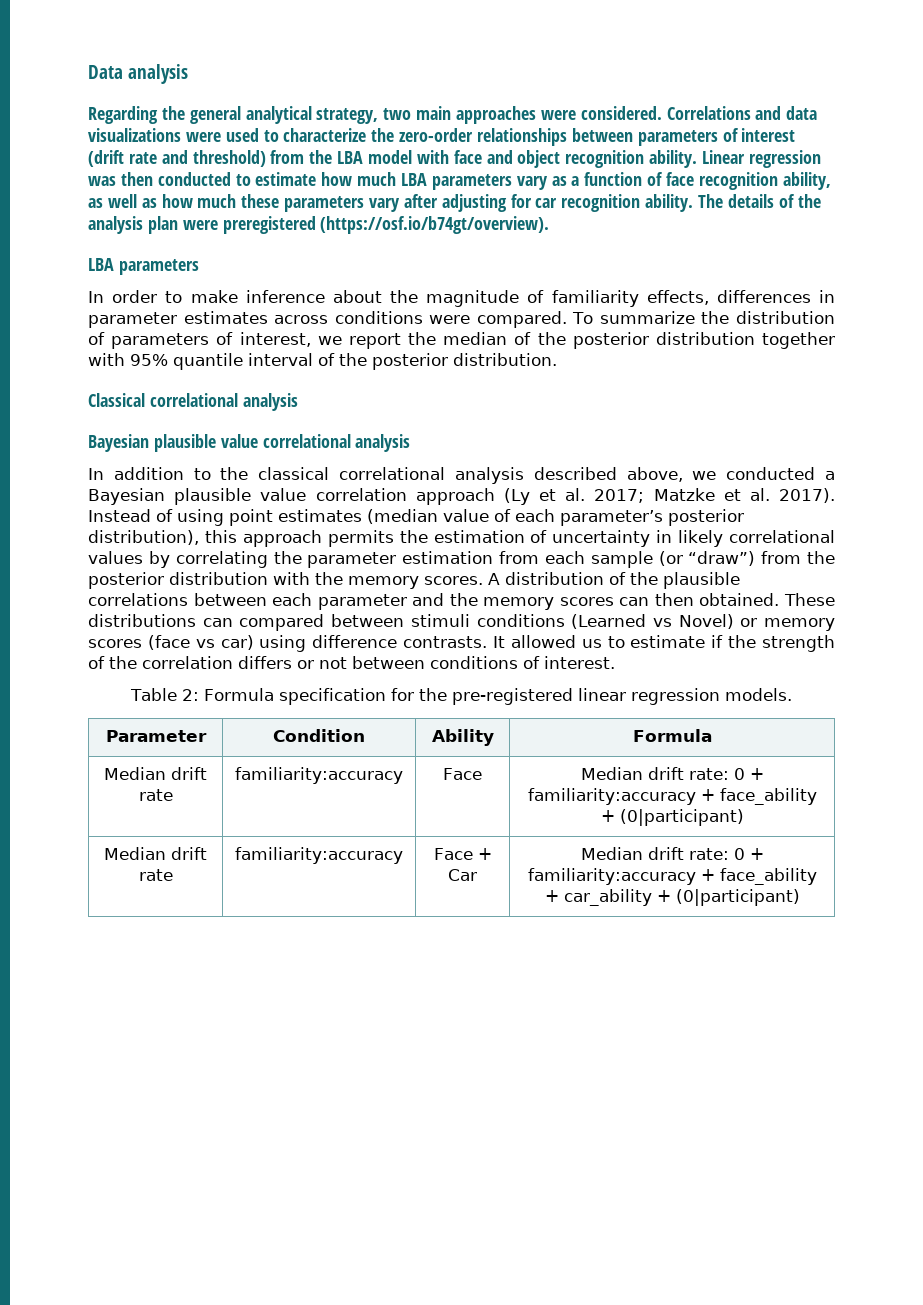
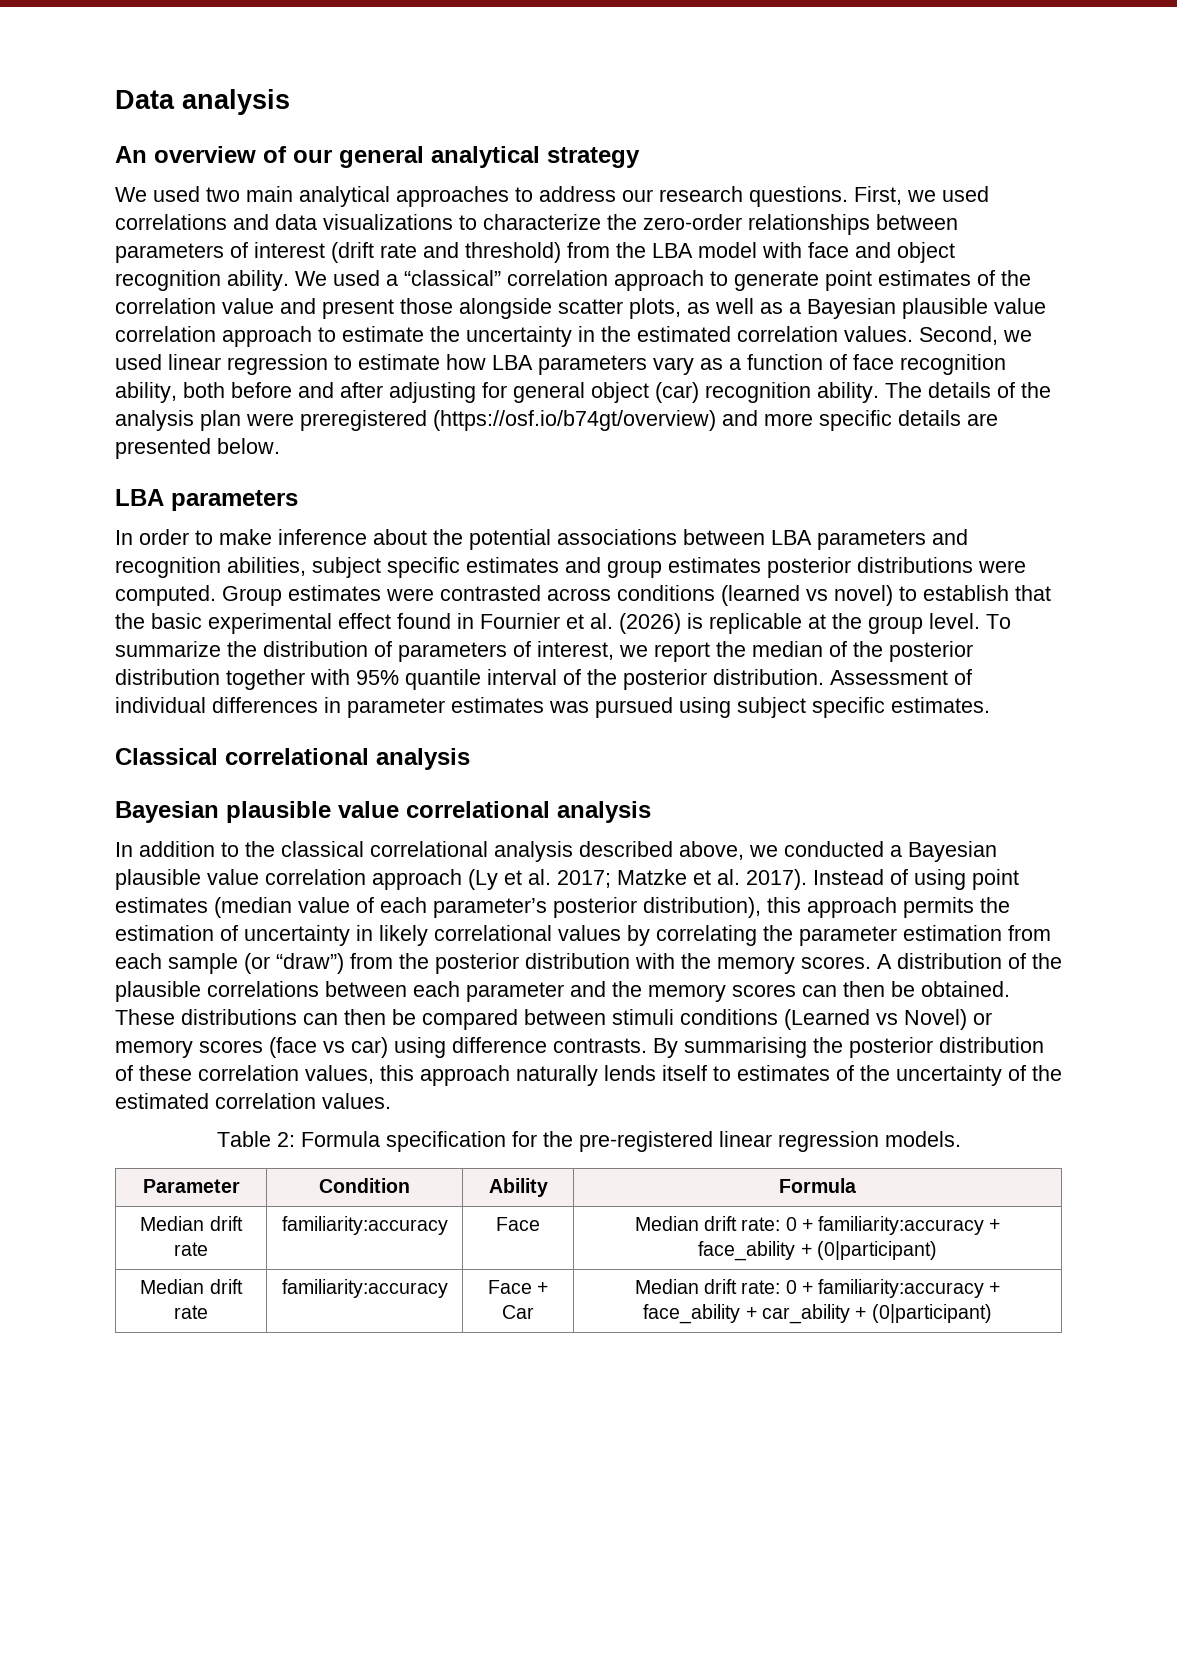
[88,106,751,124] Regarding the general analytical strategy, two main approaches were considered. Correlations -> [115,146,640,168] [115,186,989,207] [115,214,227,230] An overview of our general analytical strategy // We used two main analytical approaches to address our research questions. First, we used correlations
[185,128,259,142] were used -> (453, 222) none
[702,150,821,168] [88,172,231,186] Linear regression was then conducted -> [295,270,1031,291] [115,298,1046,319] [115,326,1032,347] [115,354,328,375] We used a “classical” correlation approach to generate point estimates of the correlation value and present those alongside scatter plots, as well as a Bayesian plausible value correlation approach to estimate the uncertainty in the estimated correlation values. Second, we used linear regression
[357,172,397,186] much -> (486, 362) none
[88,194,558,212] as well as how much these parameters vary after adjusting for car -> [183,382,699,403] both before and after adjusting for general object (car)
[320,216,550,234] (https://osf.io/b74gt/overview). -> [433,410,998,431] [115,438,280,459] (https://osf.io/b74gt/overview) and more specific details are presented below.
[426,290,835,307] [88,311,567,328] magnitude of familiarity effects, differences in parameter estimates across conditions were compared. -> [469,529,968,550] [115,557,1026,578] [115,585,1051,606] [115,613,980,634] potential associations between LBA parameters and recognition abilities, subject specific estimates and group estimates posterior distributions were computed. Group estimates were contrasted across conditions (learned vs novel) to establish that the basic experimental effect found in Fournier et al. (2026) is replicable at the group level.
(557, 359) none -> [830,669,972,685] [115,697,990,718] Assessment of individual differences in parameter estimates was pursued using subject specific estimates.
(694, 599) none -> [891,981,915,997] be
(233, 622) none -> [344,1009,416,1025] then be
[493,635,836,652] [88,656,615,669] It allowed us to estimate if the strength of the correlation differs or not between conditions of interest. -> [653,1037,1044,1058] [115,1065,1062,1086] [115,1093,391,1109] By summarising the posterior distribution of these correlation values, this approach naturally lends itself to estimates of the uncertainty of the estimated correlation values.

